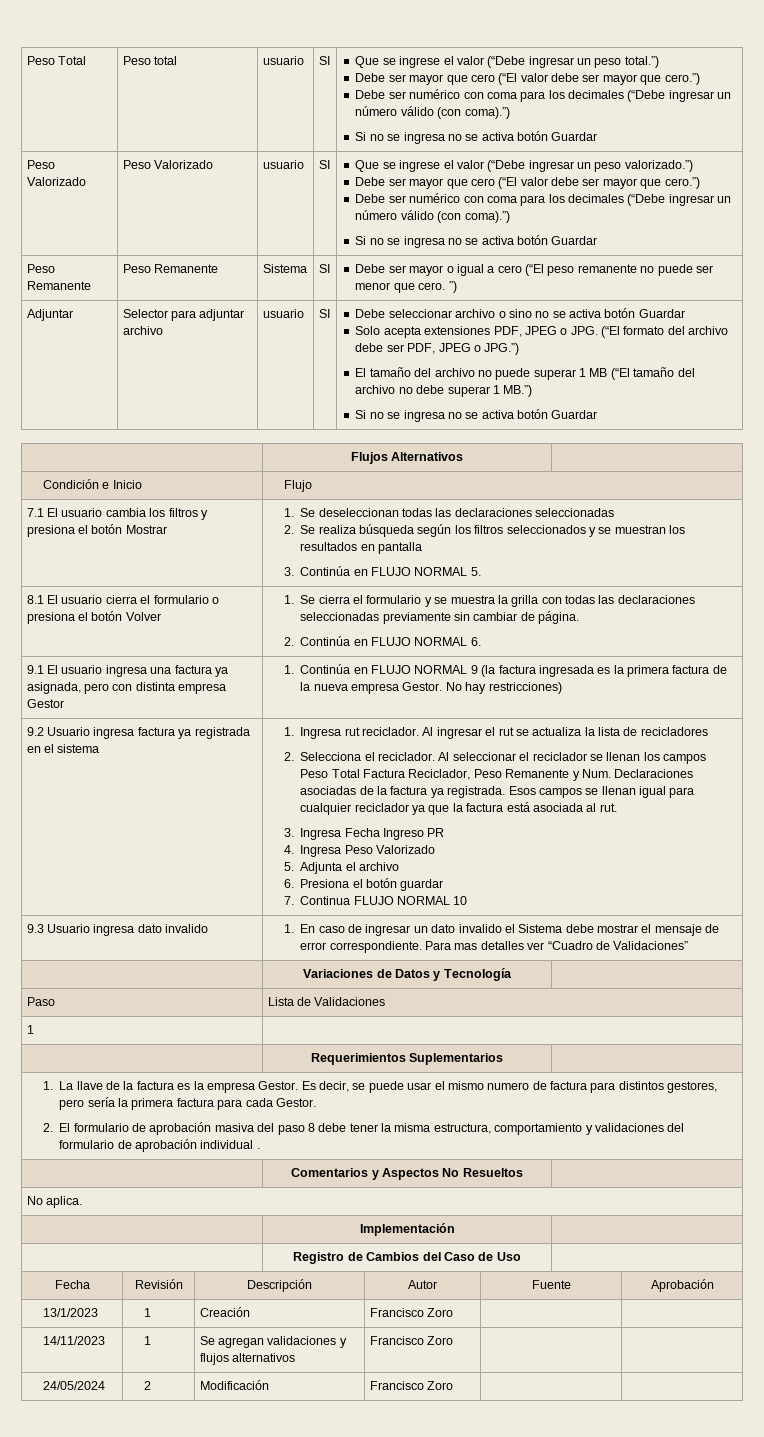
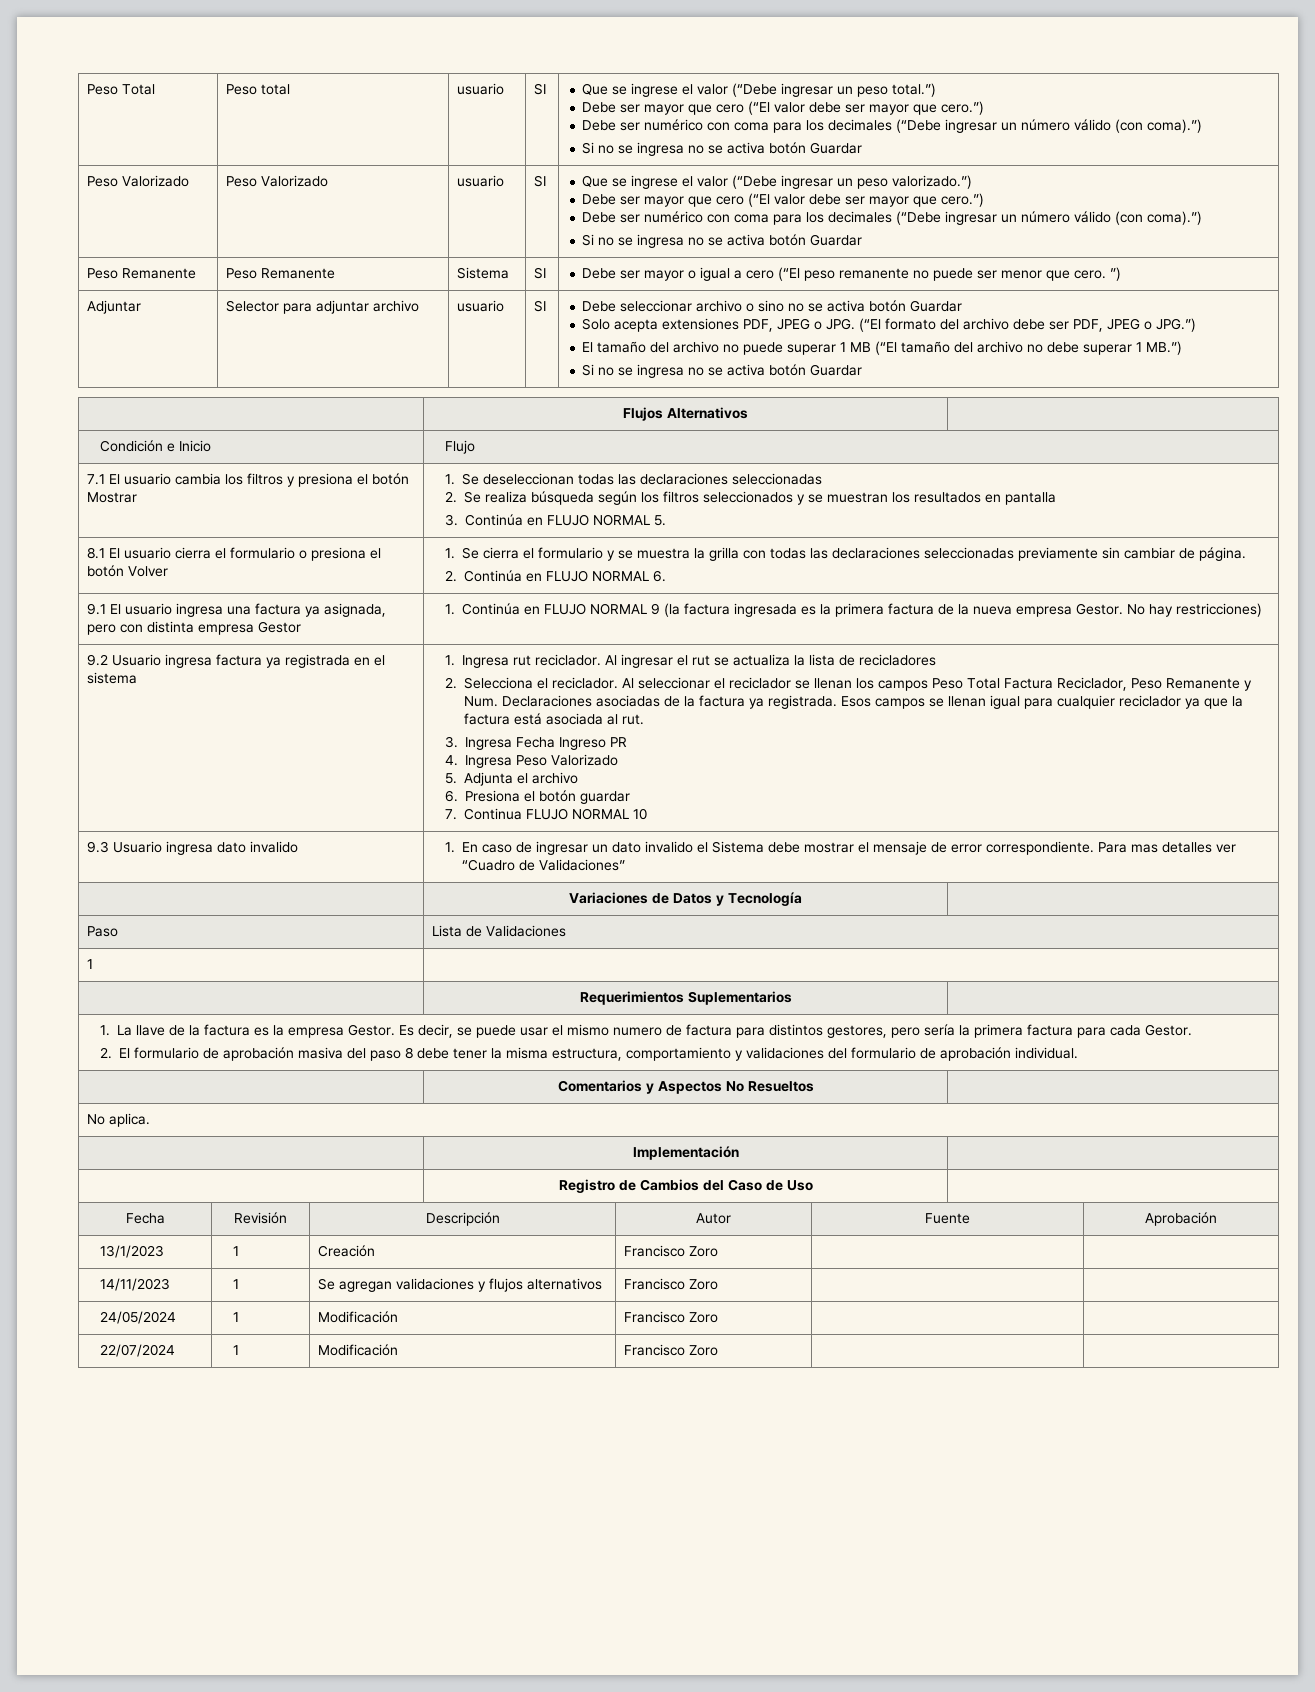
[200,1140,260,1149] individual . -> [1014,1047,1078,1059] individual.
[144,1381,152,1390] [199,1380,269,1390] [369,1381,454,1390] 2 | Modificación | Francisco Zoro | | -> [232,1312,239,1322] [318,1311,399,1323] [624,1311,719,1323] [99,1344,175,1357] [232,1345,239,1355] [318,1344,399,1356] [624,1344,719,1356] 1 | Modificación | Francisco Zoro | | // 22/07/2024 | 1 | Modificación | Francisco Zoro | |

